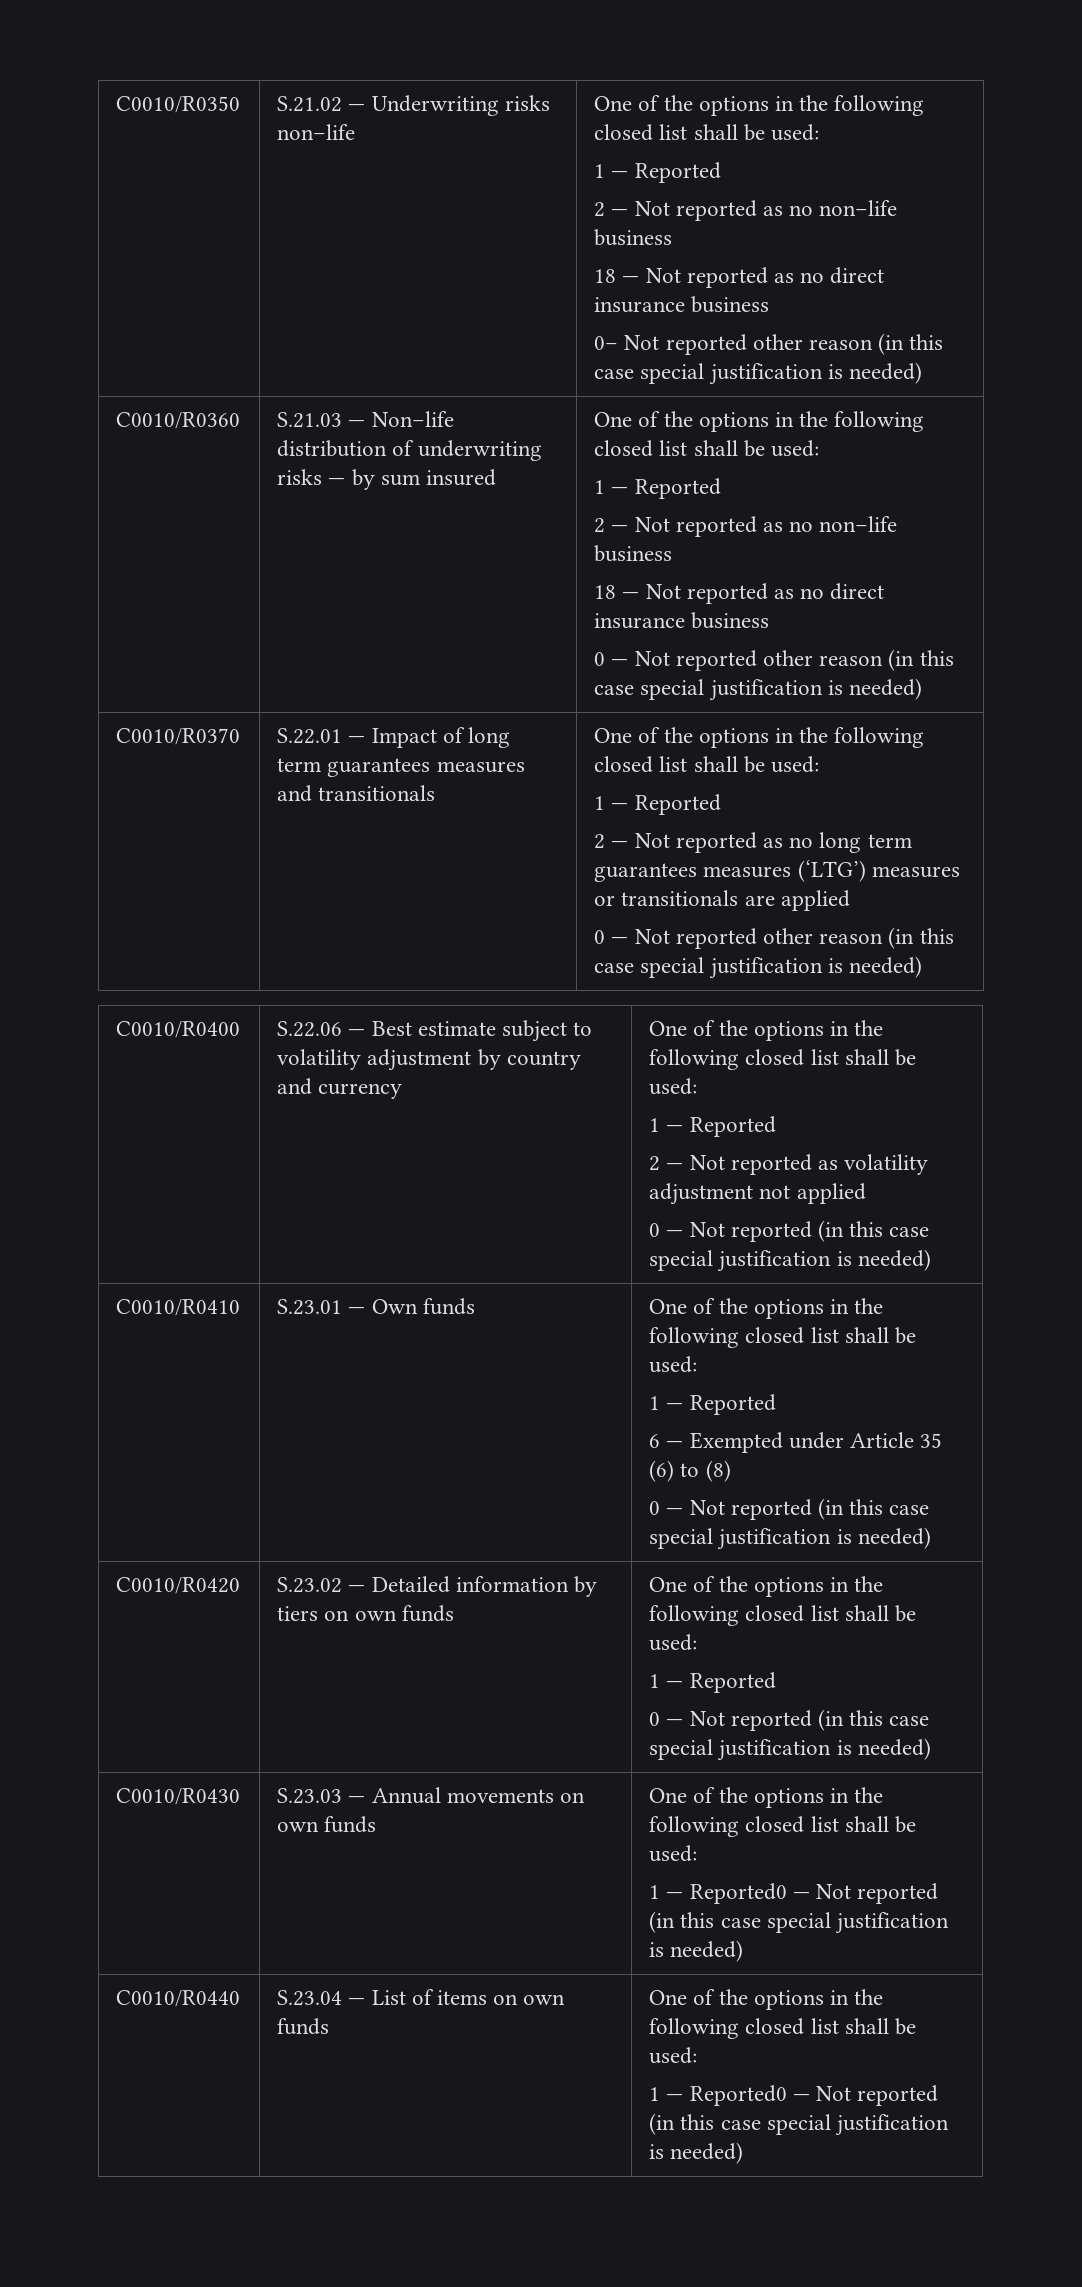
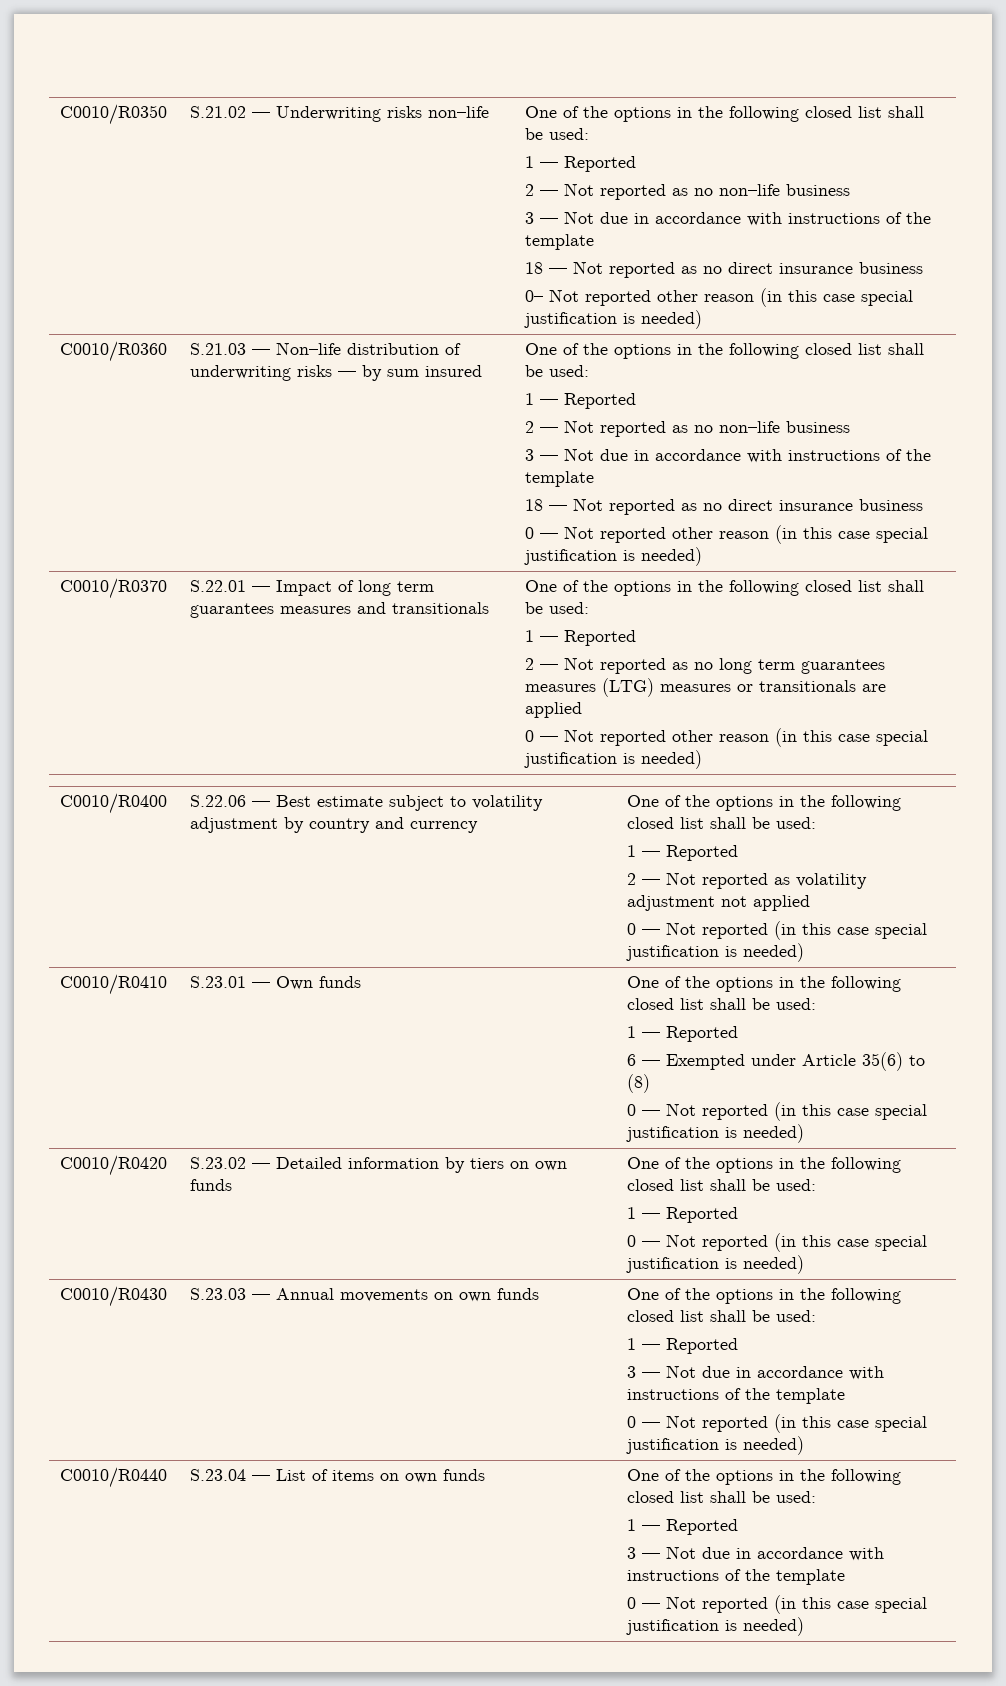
(673, 237) none -> [525,211,932,226] [525,234,595,250] // 3 — Not due in accordance with instructions of the template
(673, 553) none -> [525,448,932,463] [525,471,595,487] // 3 — Not due in accordance with instructions of the template
[797,860,866,882] (‘LTG’) -> [602,678,655,697] (LTG)
[920,1433,943,1448] [649,1460,675,1482] 35 (6) -> [862,1052,904,1071] 35(6)
[689,1883,787,1904] Reported0 -> [666,1338,739,1354] [627,1365,885,1380] [627,1388,846,1404] [627,1416,637,1428] Reported // 3 — Not due in accordance with instructions of the template // 0
[689,2085,787,2106] Reported0 -> [666,1519,739,1535] [627,1546,885,1561] [627,1569,846,1585] [627,1597,637,1609] Reported // 3 — Not due in accordance with instructions of the template // 0

